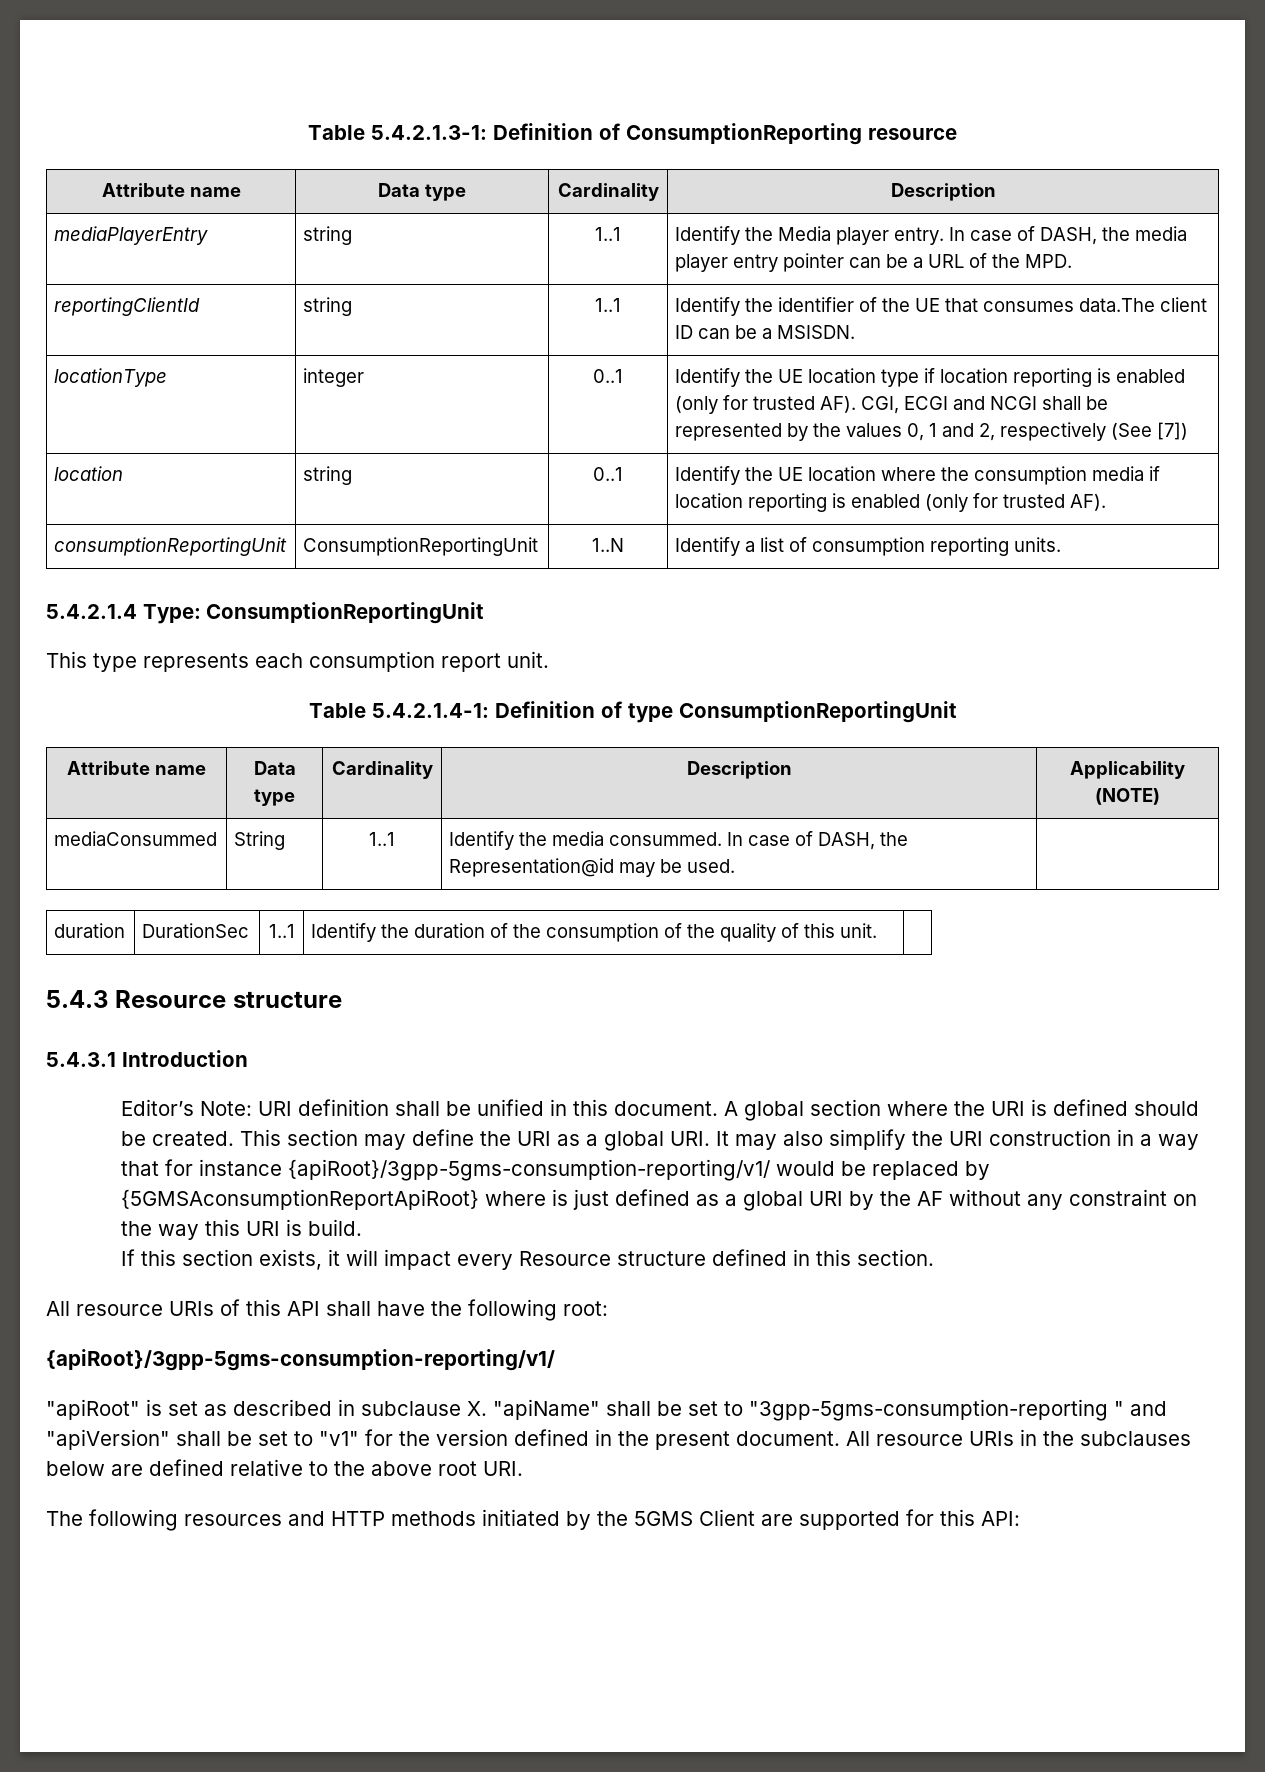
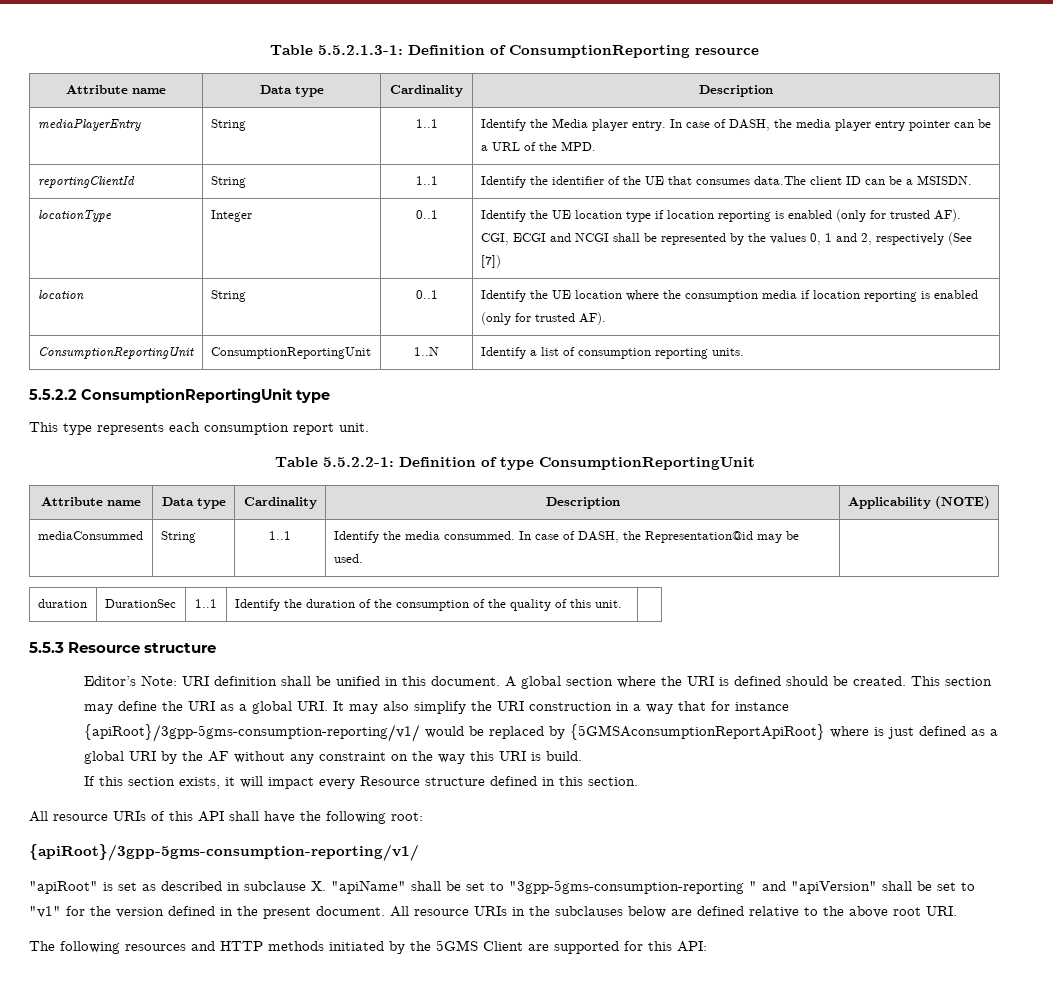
[308,125,487,140] Table 5.4.2.1.3-1: -> [270,45,403,55] Table 5.5.2.1.3-1:
[303,226,353,245] string -> [210,119,246,131] String
[303,297,353,316] string -> [210,176,246,188] String
[303,368,365,387] integer -> [210,210,252,222] Integer
[303,466,353,485] string -> [210,290,246,302] String
[54,537,288,556] consumptionReportingUnit -> [37,347,194,359] ConsumptionReportingUnit
[46,602,485,624] 5.4.2.1.4 Type: ConsumptionReportingUnit -> [29,388,330,403] 5.5.2.2 ConsumptionReportingUnit type
[371,703,489,718] 5.4.2.1.4-1: -> [322,457,394,467] 5.5.2.2-1:
[46,990,342,1008] [46,1050,248,1067] 5.4.3 Resource structure // 5.4.3.1 Introduction -> [29,642,217,653] 5.5.3 Resource structure

